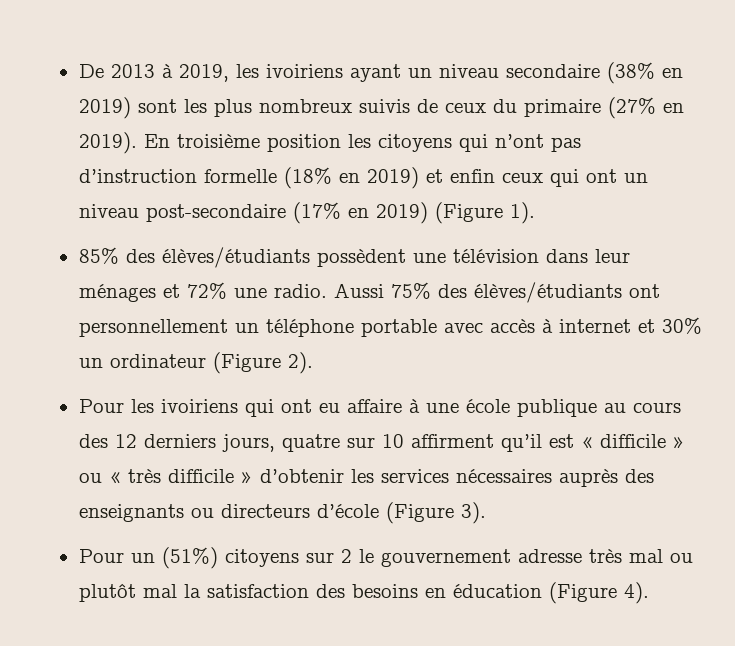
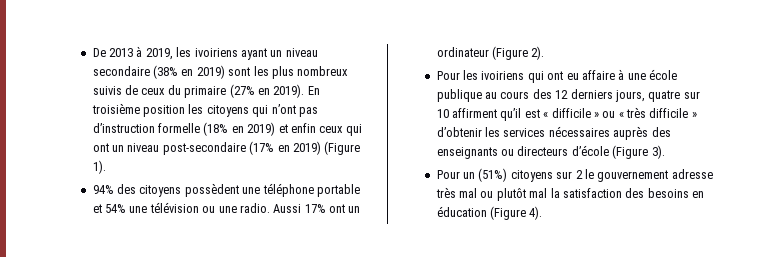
[78,247,630,268] [78,282,660,303] [78,317,702,337] 85% des élèves/étudiants possèdent une télévision dans leur ménages et 72% une radio. Aussi 75% des élèves/étudiants ont personnellement un téléphone portable avec accès à internet et 30% -> [92,183,360,197] [92,202,346,213] 94% des citoyens possèdent une téléphone portable et 54% une télévision ou une radio. Aussi 17% ont

